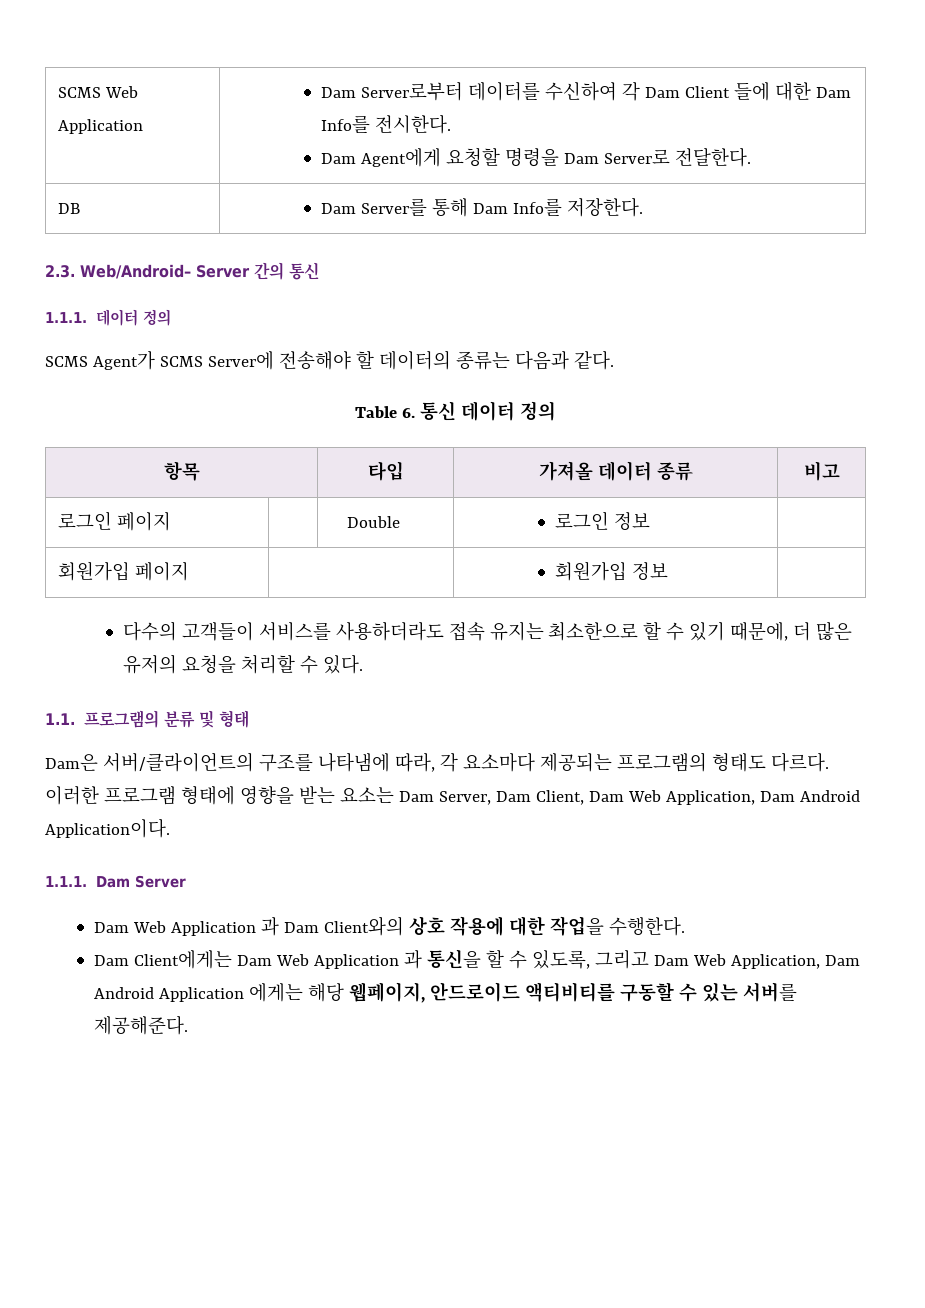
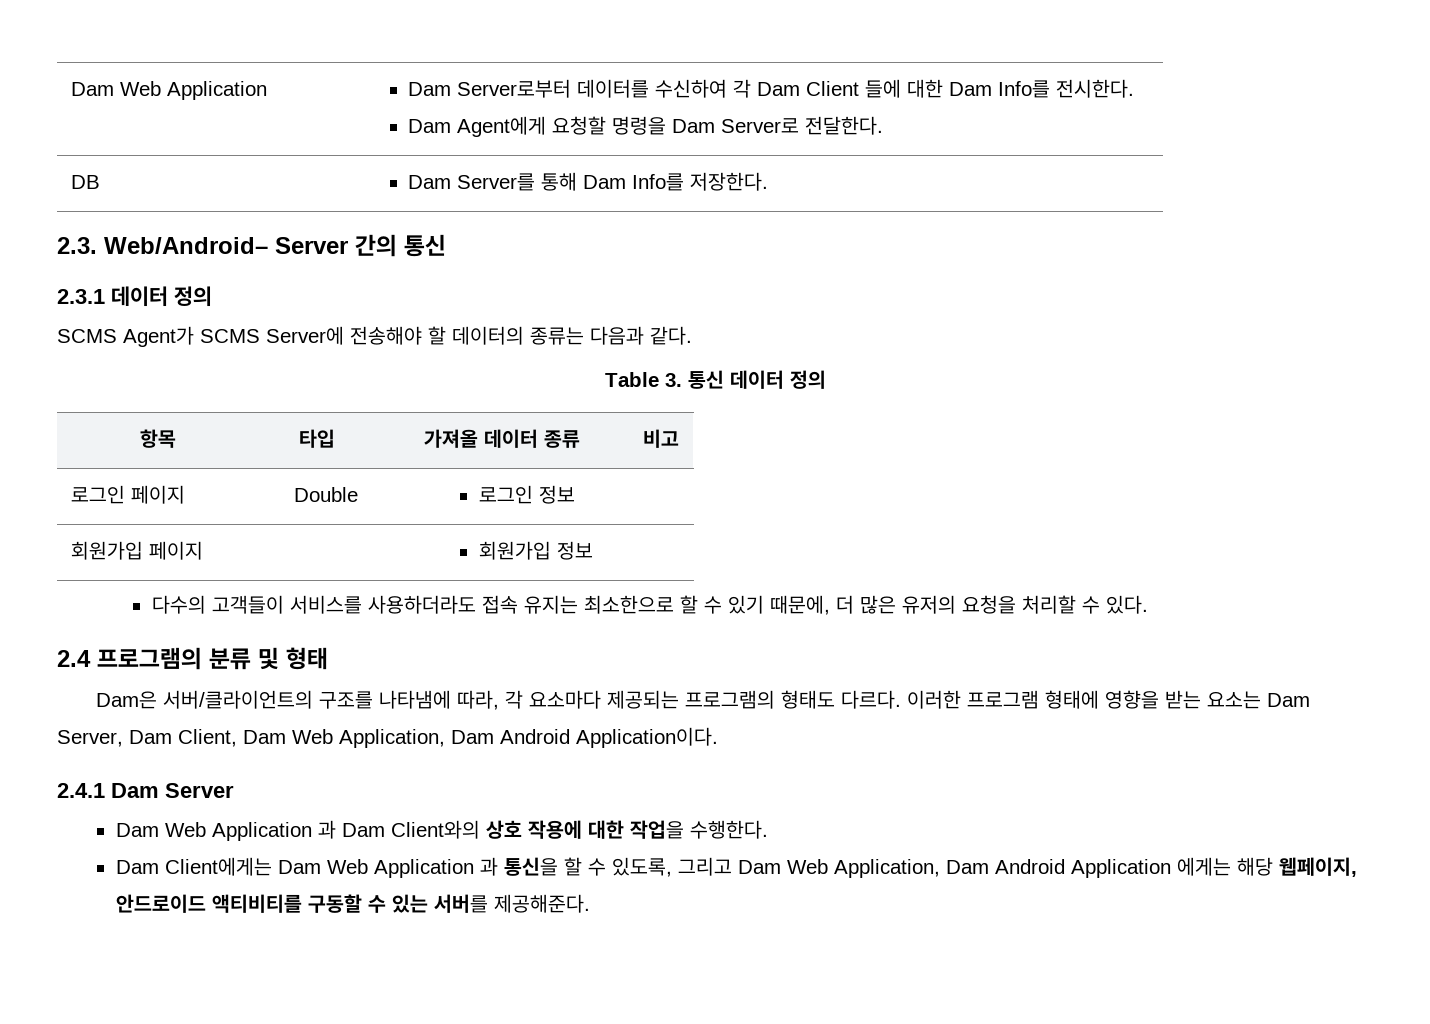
[57,87,101,98] SCMS -> [71,82,115,96] Dam
[45,312,87,323] 1.1.1. -> [57,289,105,304] 2.3.1
[402,408,416,418] 6. -> [664,373,682,387] 3.
[45,713,75,725] 1.1. -> [57,650,91,667] 2.4
[45,876,87,887] 1.1.1. -> [57,783,105,798] 2.4.1

